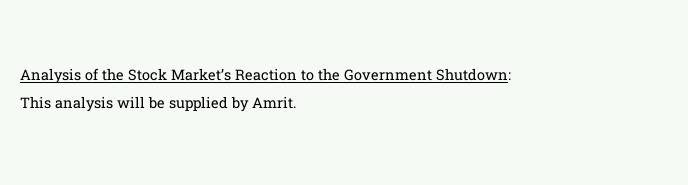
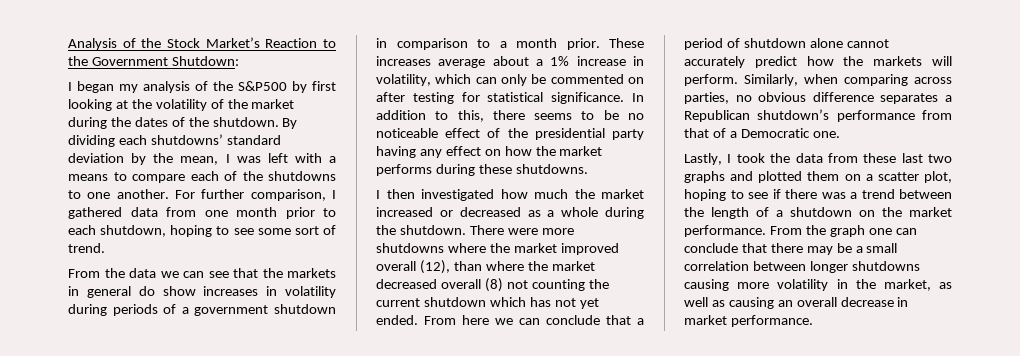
[20,96,296,112] This analysis will be supplied by Amrit. -> [68,81,336,93] [68,99,295,111] [68,117,298,129] [68,134,281,147] [68,153,336,165] [68,171,336,183] [68,189,336,201] [68,207,336,219] [68,225,336,237] [68,243,105,253] [68,268,336,278] [68,286,336,298] [68,304,336,316] [376,38,644,50] [376,56,644,68] [376,74,644,86] [376,92,644,104] [376,110,644,122] [376,128,644,140] [376,146,603,158] [376,164,588,176] [376,189,644,201] [376,207,644,219] [376,225,574,235] [376,243,619,255] [376,260,595,274] [376,278,609,292] [376,297,599,309] [376,315,644,325] [684,38,889,50] [684,56,952,68] [684,74,952,86] [684,92,952,104] [684,109,952,122] [684,128,840,138] [684,153,952,165] [684,171,952,183] [684,189,952,201] [684,207,952,219] [684,225,917,237] [684,243,898,255] [684,261,920,273] [684,279,952,291] [684,297,909,309] [684,315,813,327] I began my analysis of the S&P500 by first looking at the volatility of the market during the dates of the shutdown. By dividing each shutdowns’ standard deviation by the mean, I was left with a means to compare each of the shutdowns to one another. For further comparison, I gathered data from one month prior to each shutdown, hoping to see some sort of trend. // From the data we can see that the markets in general do show increases in volatility during periods of a government shutdown in comparison to a month prior. These increases average about a 1% increase in volatility, which can only be commented on after testing for statistical significance. In addition to this, there seems to be no noticeable effect of the presidential party having any effect on how the market performs during these shutdowns. // I then investigated how much the market increased or decreased as a whole during the shutdown. There were more shutdowns where the market improved overall (12), than where the market decreased overall (8) not counting the current shutdown which has not yet ended. From here we can conclude that a period of shutdown alone cannot accurately predict how the markets will perform. Similarly, when comparing across parties, no obvious difference separates a Republican shutdown’s performance from that of a Democratic one. // Lastly, I took the data from these last two graphs and plotted them on a scatter plot, hoping to see if there was a trend between the length of a shutdown on the market performance. From the graph one can conclude that there may be a small correlation between longer shutdowns causing more volatility in the market, as well as causing an overall decrease in market performance.

